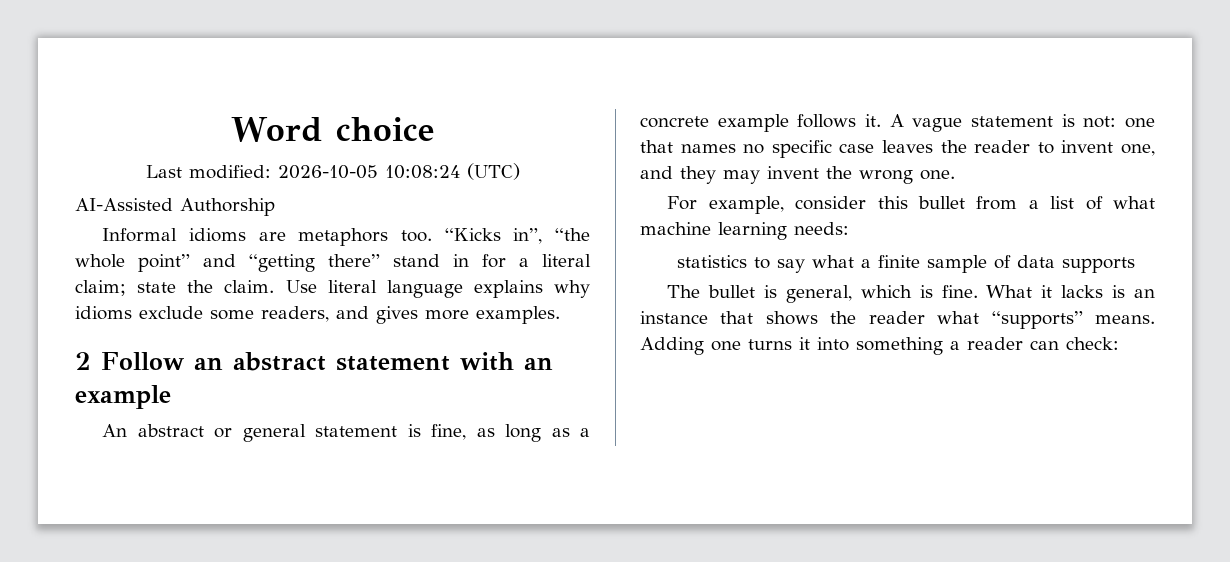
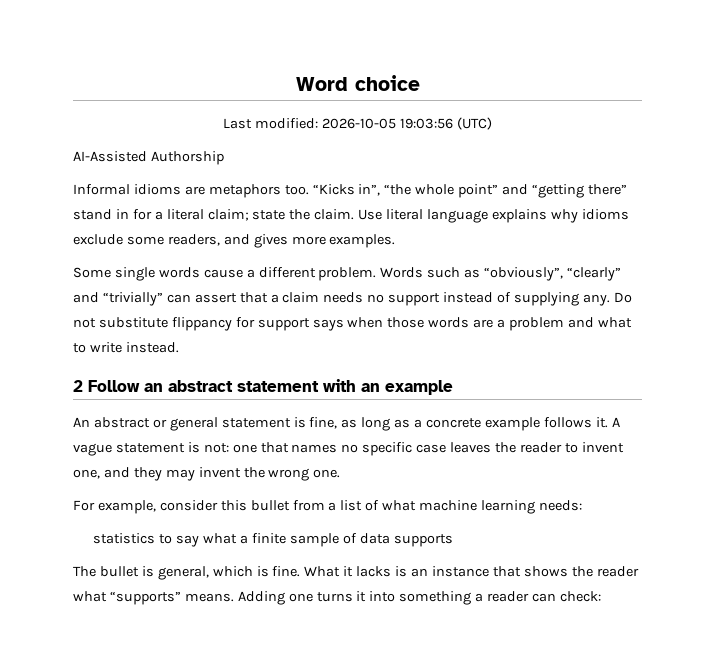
[384,165,460,179] 10:08:24 -> [399,118,453,129] 19:03:56
(560, 315) none -> [73,267,622,281] [73,292,632,306] [73,317,632,331] [73,342,179,353] // Some single words cause a different problem. Words such as “obviously”, “clearly” and “trivially” can assert that a claim needs no support instead of supplying any. Do not substitute flippancy for support says when those words are a problem and what to write instead.

